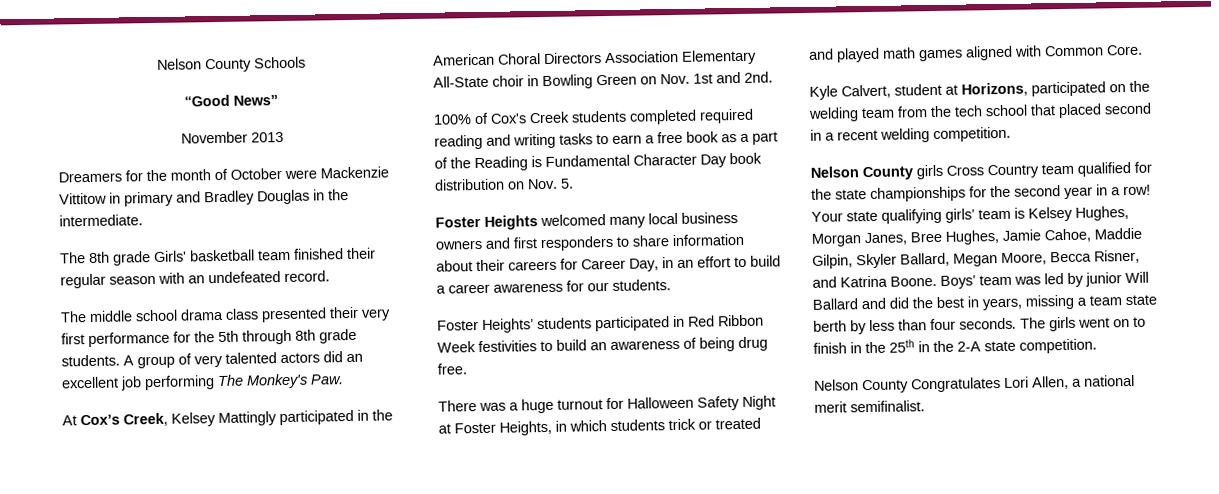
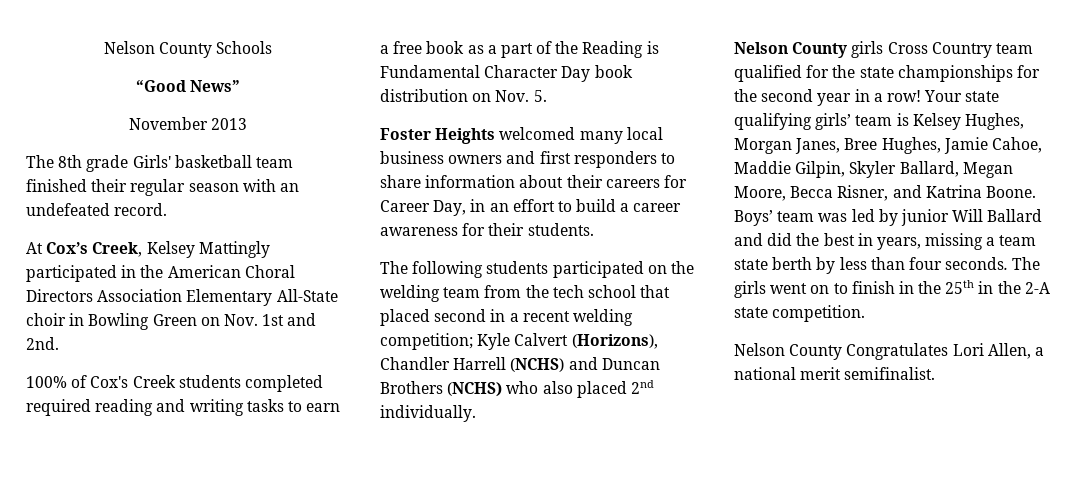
[58,166,389,183] [59,189,349,207] [59,214,143,227] // Dreamers for the month of October were Mackenzie Vittitow in primary and Bradley Douglas in the intermediate. -> (248, 124) none
[60,306,391,323] [61,328,357,348] [61,351,363,369] [61,373,344,391] // The middle school drama class presented their very first performance for the 5th through 8th grade students. A group of very talented actors did an excellent job performing The Monkey's Paw. -> (168, 209) none
[587,282,609,292] our -> [488,223,525,236] their
[437,314,764,333] [437,336,768,353] [437,363,467,375] [438,395,776,414] [438,417,761,436] [808,44,1143,63] [809,82,1028,100] Foster Heights’ students participated in Red Ribbon Week festivities to build an awareness of being drug free. // There was a huge turnout for Halloween Safety Night at Foster Heights, in which students trick or treated and played math games aligned with Common Core. // Kyle Calvert, student at Horizons, -> [380,261,549,278] The following students
[933,126,1011,143] competition. -> [380,333,658,350] [380,357,660,372] [380,380,654,398] [380,405,476,422] competition; Kyle Calvert (Horizons), Chandler Harrell (NCHS) and Duncan Brothers (NCHS) who also placed 2nd individually.

